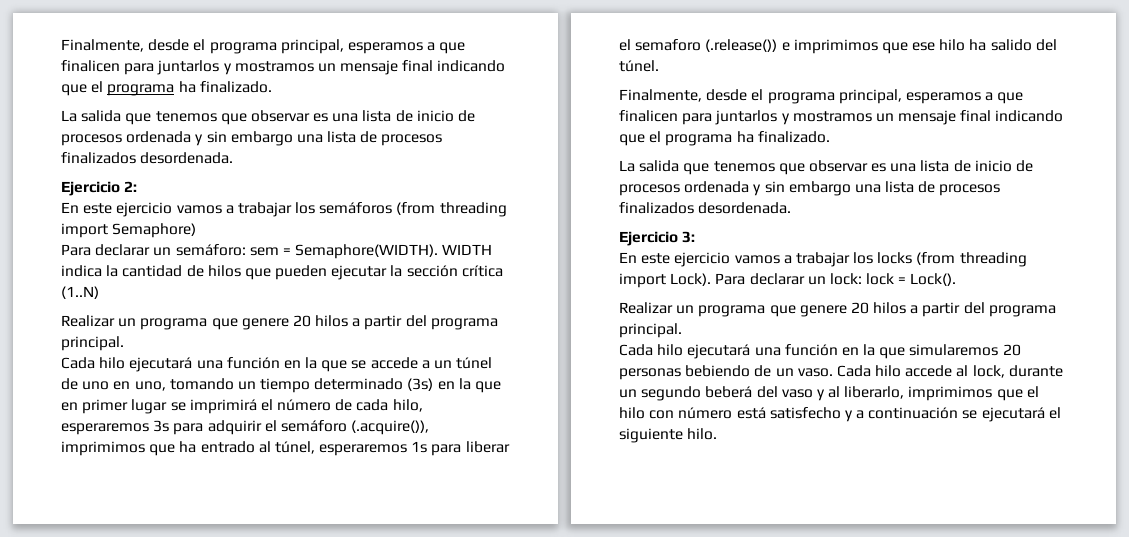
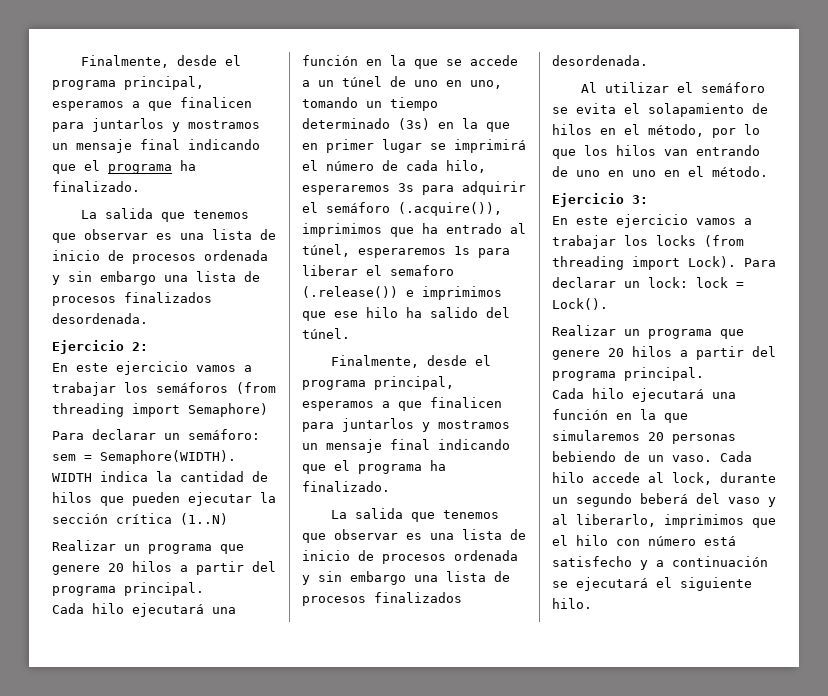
(792, 208) none -> [580,82,765,93] [552,103,768,117] [552,124,760,138] [552,145,760,159] [552,166,768,177] // Al utilizar el semáforo se evita el solapamiento de hilos en el método, por lo que los hilos van entrando de uno en uno en el método.

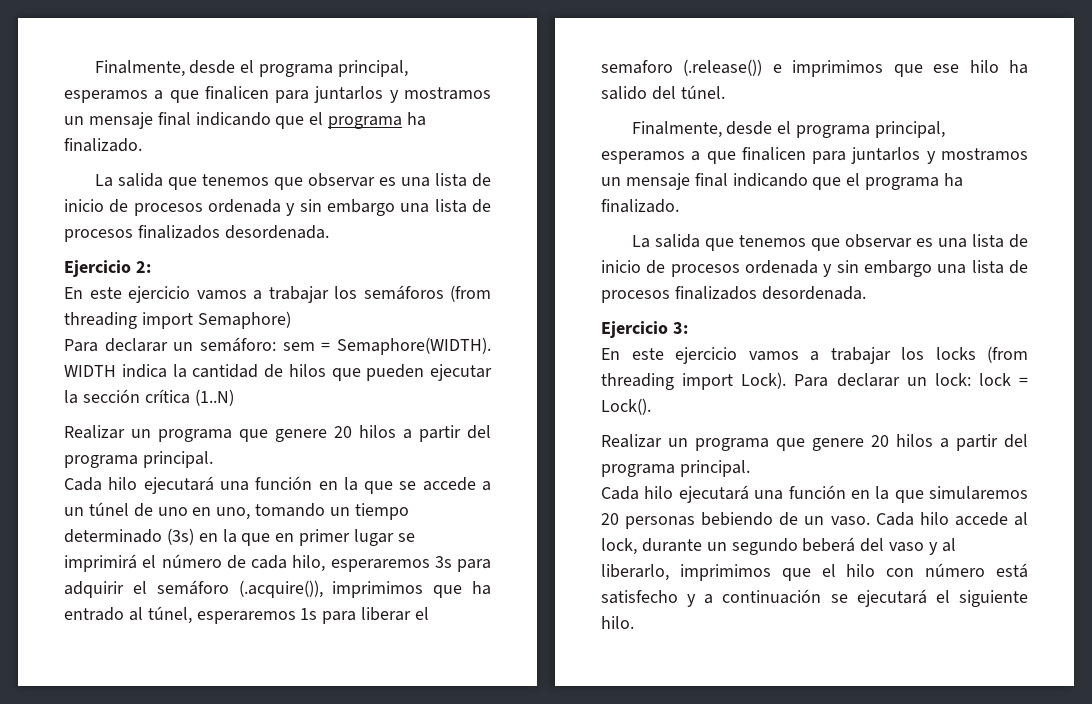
[580,82,765,93] [552,103,768,117] [552,124,760,138] [552,145,760,159] [552,166,768,177] // Al utilizar el semáforo se evita el solapamiento de hilos en el método, por lo que los hilos van entrando de uno en uno en el método. -> (866, 293) none

